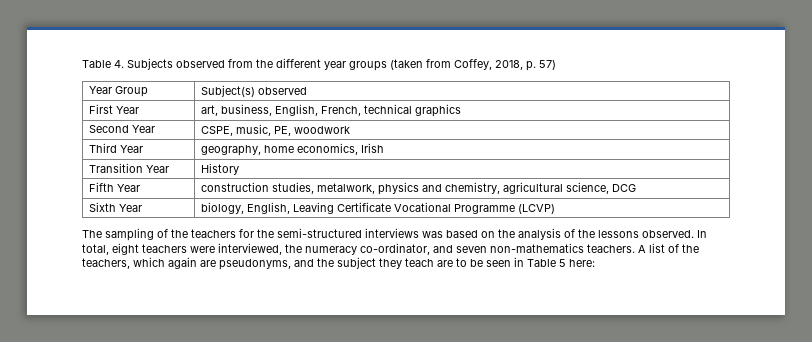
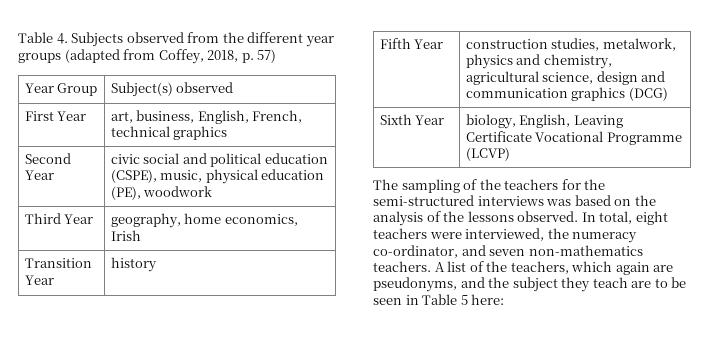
[390,59,423,70] (taken -> [64,49,120,63] (adapted
[201,124,292,136] CSPE, music, PE, -> [110,153,328,167] [110,169,325,184] [110,186,141,200] civic social and political education (CSPE), music, physical education (PE),
[201,163,240,175] History -> [110,257,157,272] history
[612,184,637,192] DCG -> [596,71,666,85] [465,87,668,101] design and communication graphics (DCG)

